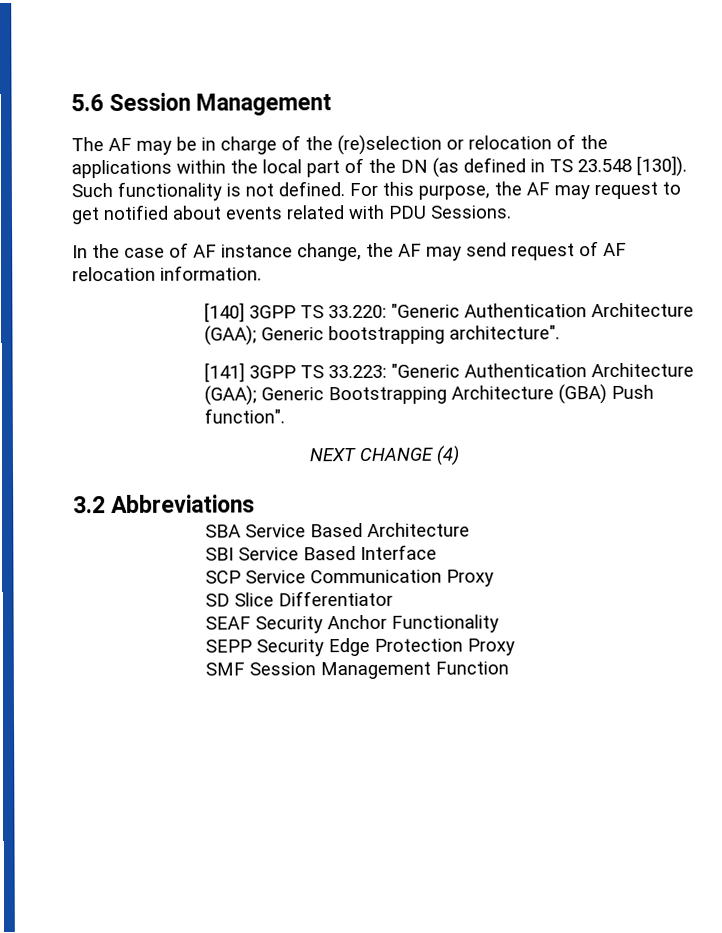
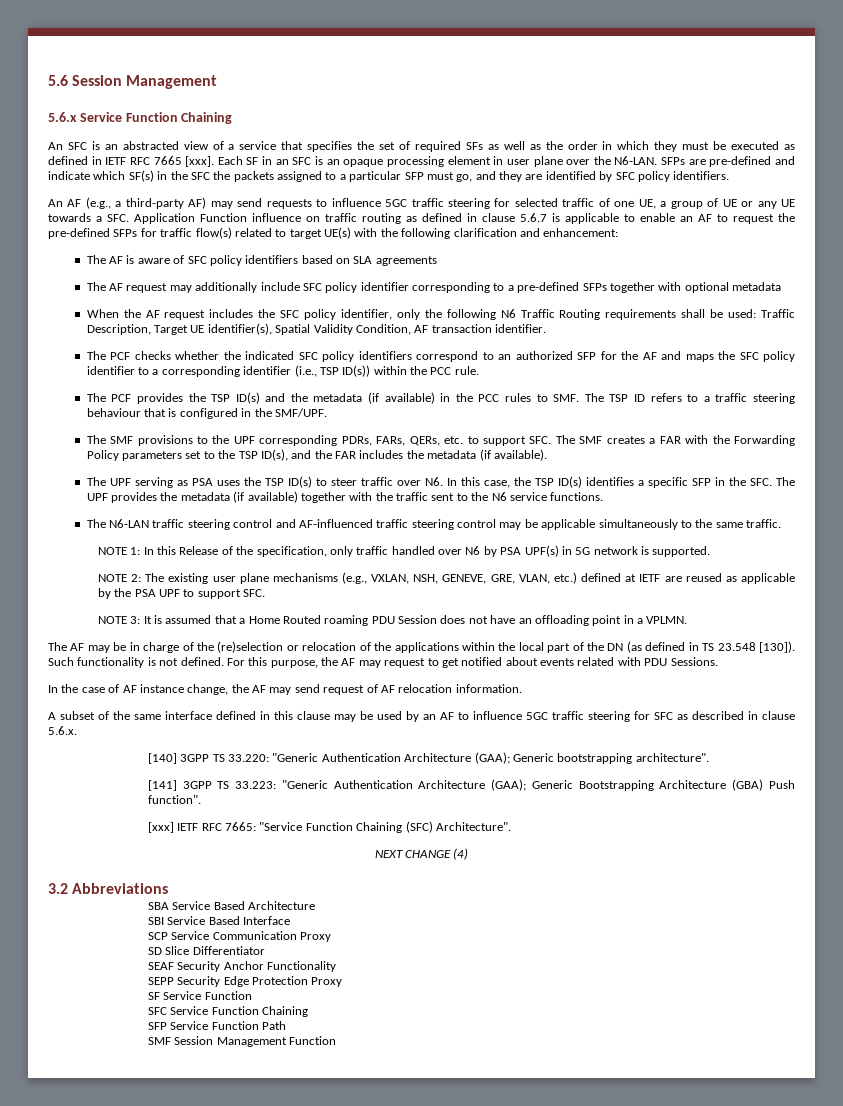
(333, 104) none -> [48,112,233,124] [48,141,796,152] [48,156,795,167] [48,170,730,182] [48,197,795,209] [48,213,795,224] [48,227,619,239] [86,255,437,266] [86,282,782,293] [86,309,796,320] [86,323,547,335] [86,351,796,362] [86,365,479,377] [86,392,795,404] [86,408,327,419] [86,435,796,446] [86,449,547,461] [86,476,795,488] [86,491,604,503] [86,519,782,530] [97,545,711,557] [97,572,795,584] [97,588,266,599] [97,615,688,626] // 5.6.x Service Function Chaining // An SFC is an abstracted view of a service that specifies the set of required SFs as well as the order in which they must be executed as defined in IETF RFC 7665 [xxx]. Each SF in an SFC is an opaque processing element in user plane over the N6-LAN. SFPs are pre-defined and indicate which SF(s) in the SFC the packets assigned to a particular SFP must go, and they are identified by SFC policy identifiers. // An AF (e.g., a third-party AF) may send requests to influence 5GC traffic steering for selected traffic of one UE, a group of UE or any UE towards a SFC. Application Function influence on traffic routing as defined in clause 5.6.7 is applicable to enable an AF to request the pre-defined SFPs for traffic flow(s) related to target UE(s) with the following clarification and enhancement: // The AF is aware of SFC policy identifiers based on SLA agreements // The AF request may additionally include SFC policy identifier corresponding to a pre-defined SFPs together with optional metadata // When the AF request includes the SFC policy identifier, only the following N6 Traffic Routing requirements shall be used: Traffic Description, Target UE identifier(s), Spatial Validity Condition, AF transaction identifier. // The PCF checks whether the indicated SFC policy identifiers correspond to an authorized SFP for the AF and maps the SFC policy identifier to a corresponding identifier (i.e., TSP ID(s)) within the PCC rule. // The PCF provides the TSP ID(s) and the metadata (if available) in the PCC rules to SMF. The TSP ID refers to a traffic steering behaviour that is configured in the SMF/UPF. // The SMF provisions to the UPF corresponding PDRs, FARs, QERs, etc. to support SFC. The SMF creates a FAR with the Forwarding Policy parameters set to the TSP ID(s), and the FAR includes the metadata (if available). // The UPF serving as PSA uses the TSP ID(s) to steer traffic over N6. In this case, the TSP ID(s) identifies a specific SFP in the SFC. The UPF provides the metadata (if available) together with the traffic sent to the N6 service functions. // The N6-LAN traffic steering control and AF-influenced traffic steering control may be applicable simultaneously to the same traffic. // NOTE 1: In this Release of the specification, only traffic handled over N6 by PSA UPF(s) in 5G network is supported. // NOTE 2: The existing user plane mechanisms (e.g., VXLAN, NSH, GENEVE, GRE, VLAN, etc.) defined at IETF are reused as applicable by the PSA UPF to support SFC. // NOTE 3: It is assumed that a Home Routed roaming PDU Session does not have an offloading point in a VPLMN.
(262, 273) none -> [48,711,795,722] [48,726,77,735] // A subset of the same interface defined in this clause may be used by an AF to influence 5GC traffic steering for SFC as described in clause 5.6.x.
(285, 416) none -> [147,821,511,833] // [xxx] IETF RFC 7665: "Service Function Chaining (SFC) Architecture".
(515, 647) none -> [147,991,252,1000] [147,1006,309,1017] [147,1021,287,1030] // SF Service Function // SFC Service Function Chaining // SFP Service Function Path

